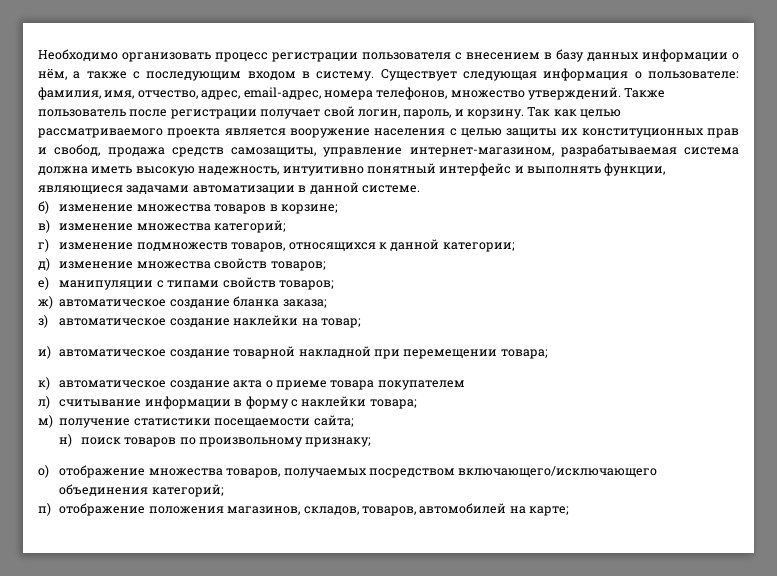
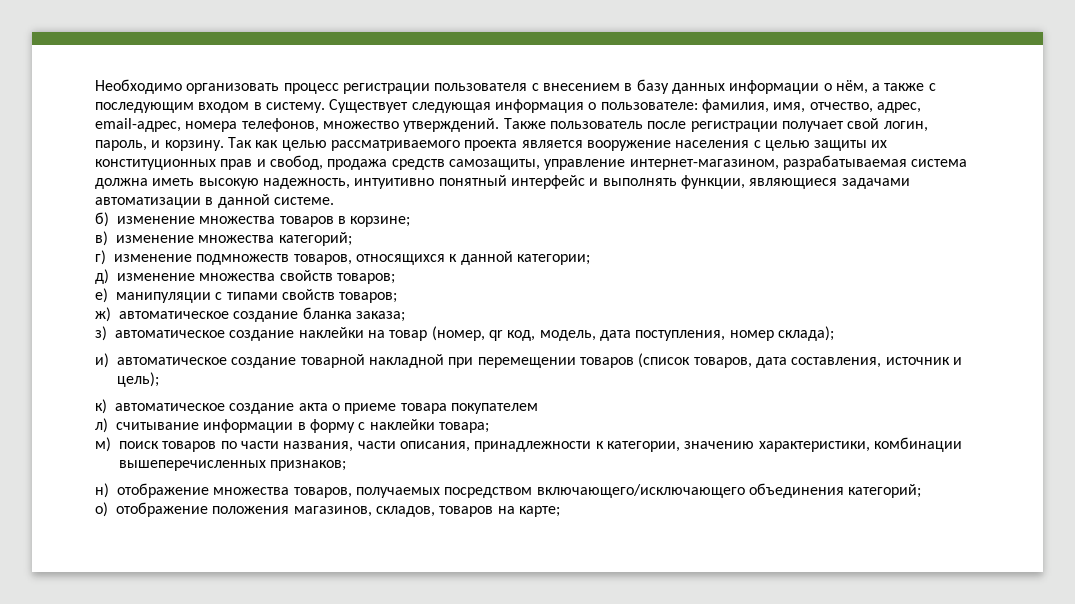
[320,318,361,328] товар; -> [389,326,834,341] товар (номер, qr код, модель, дата поступления, номер склада);
[500,349,548,359] товара; -> [579,353,962,368] [117,372,159,387] товаров (список товаров, дата составления, источник и цель);
[59,415,354,428] [59,434,372,447] [38,465,49,478] получение статистики посещаемости сайта; // н) поиск товаров по произвольному признаку; // о) -> [119,437,962,452] [119,460,347,471] [95,483,109,498] поиск товаров по части названия, части описания, принадлежности к категории, значению характеристики, комбинации вышеперечисленных признаков; // н)
[38,503,51,516] п) -> [95,502,108,517] о)
[361,503,507,516] товаров, автомобилей -> [439,506,494,517] товаров

